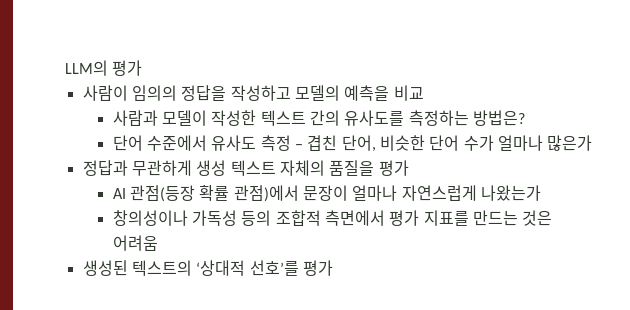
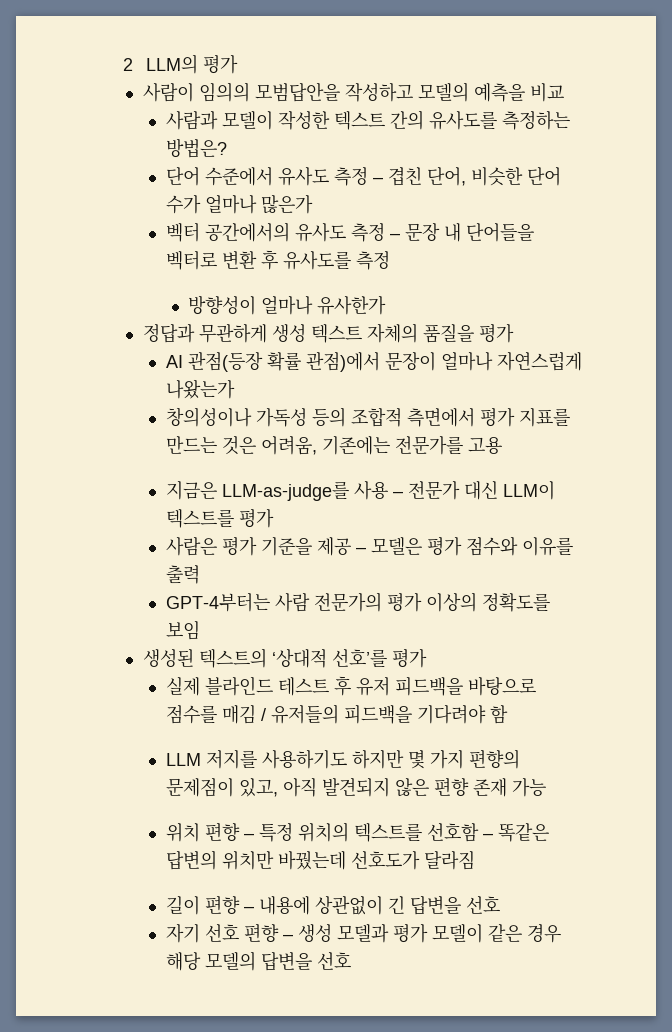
(65, 68) none -> [122,58,133,71] 2
[181,85,227,101] 정답을 -> [254,82,340,102] 모범답안을
(593, 143) none -> [165,222,534,242] [165,250,390,270] [188,295,387,315] // 벡터 공간에서의 유사도 측정 – 문장 내 단어들을 벡터로 변환 후 유사도를 측정 // 방향성이 얼마나 유사한가
[112,235,158,251] 어려움 -> [260,436,502,455] [165,480,555,501] [165,508,274,528] [165,536,573,556] [165,565,200,584] [165,592,550,612] [165,621,200,640] 어려움, 기존에는 전문가를 고용 // 지금은 LLM-as-judge를 사용 – 전문가 대신 LLM이 텍스트를 평가 // 사람은 평가 기준을 제공 – 모델은 평가 점수와 이유를 출력 // GPT-4부터는 사람 전문가의 평가 이상의 정확도를 보임
(333, 268) none -> [165,676,536,696] [165,704,508,724] [165,749,520,769] [165,777,546,797] [165,822,549,842] [165,850,475,870] [165,895,500,915] [165,923,561,943] [165,951,351,971] // 실제 블라인드 테스트 후 유저 피드백을 바탕으로 점수를 매김 / 유저들의 피드백을 기다려야 함 // LLM 저지를 사용하기도 하지만 몇 가지 편향의 문제점이 있고, 아직 발견되지 않은 편향 존재 가능 // 위치 편향 – 특정 위치의 텍스트를 선호함 – 똑같은 답변의 위치만 바꿨는데 선호도가 달라짐 // 길이 편향 – 내용에 상관없이 긴 답변을 선호 // 자기 선호 편향 – 생성 모델과 평가 모델이 같은 경우 해당 모델의 답변을 선호

